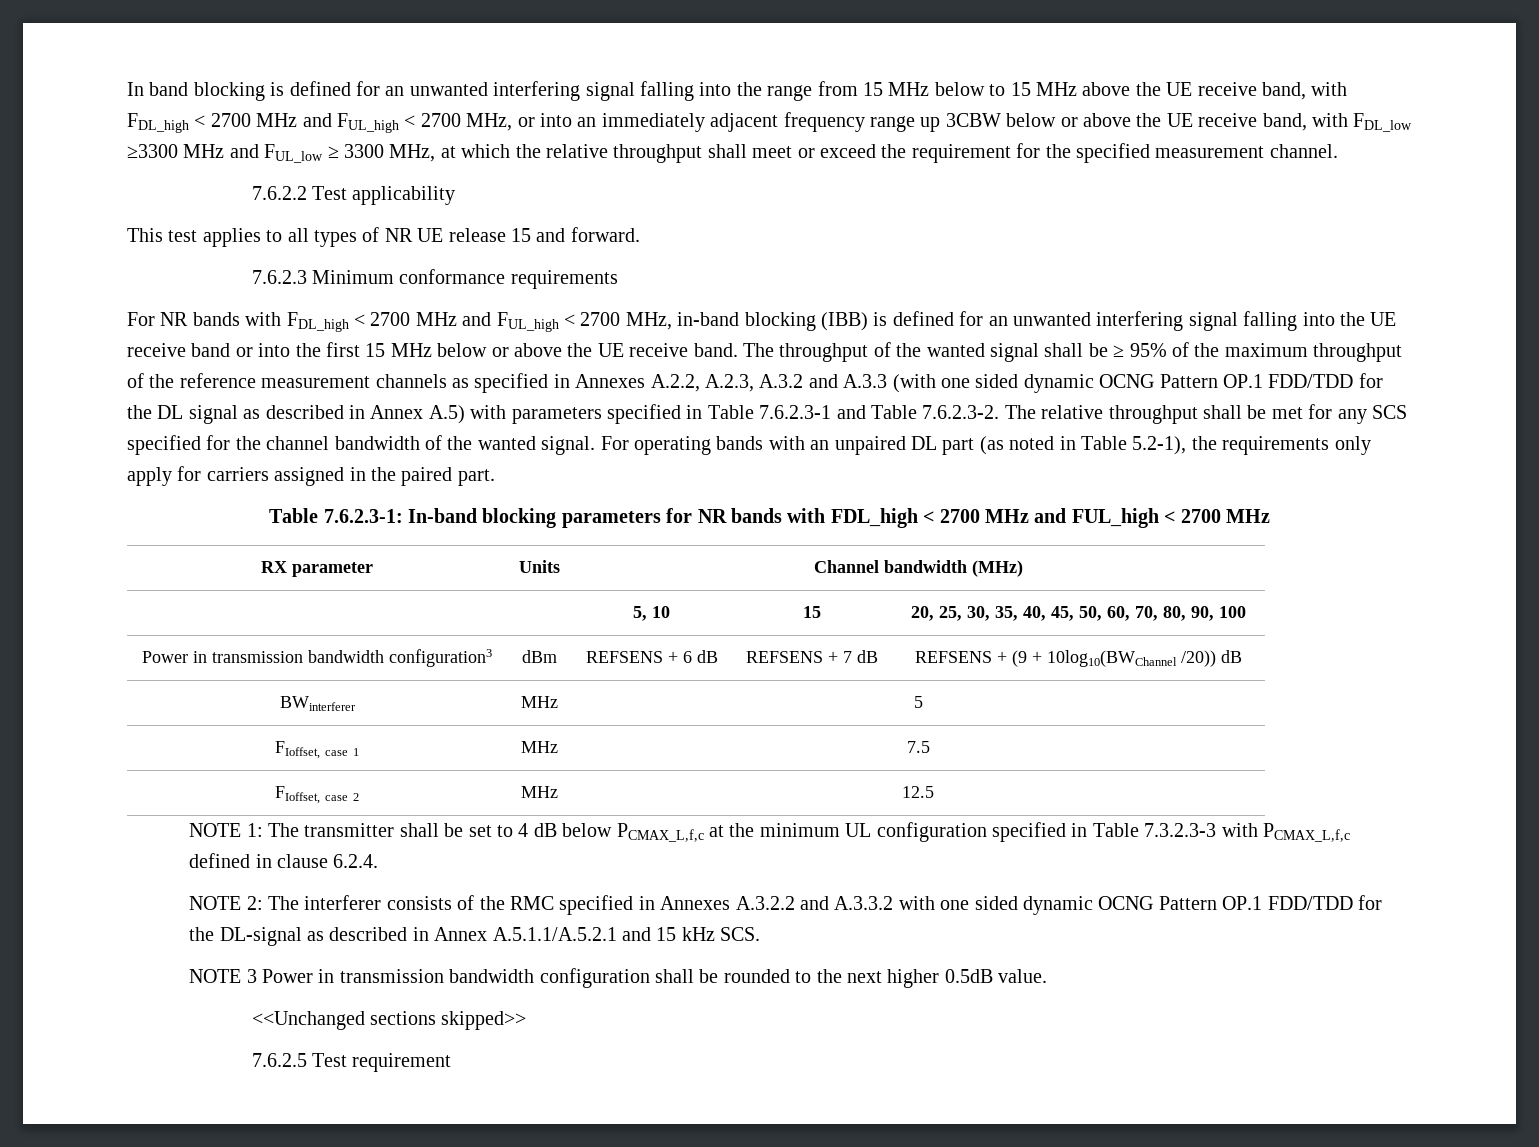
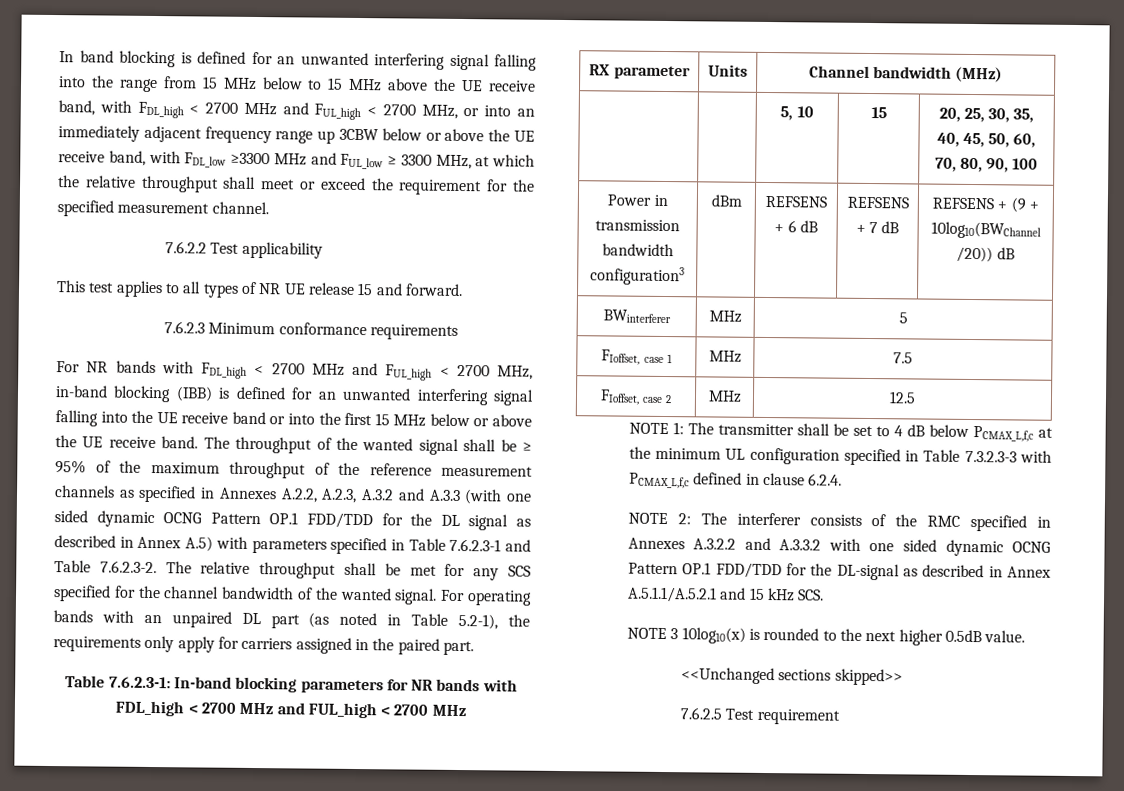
[262,968,719,988] Power in transmission bandwidth configuration shall be -> [681,627,760,644] 10log10(x) is

